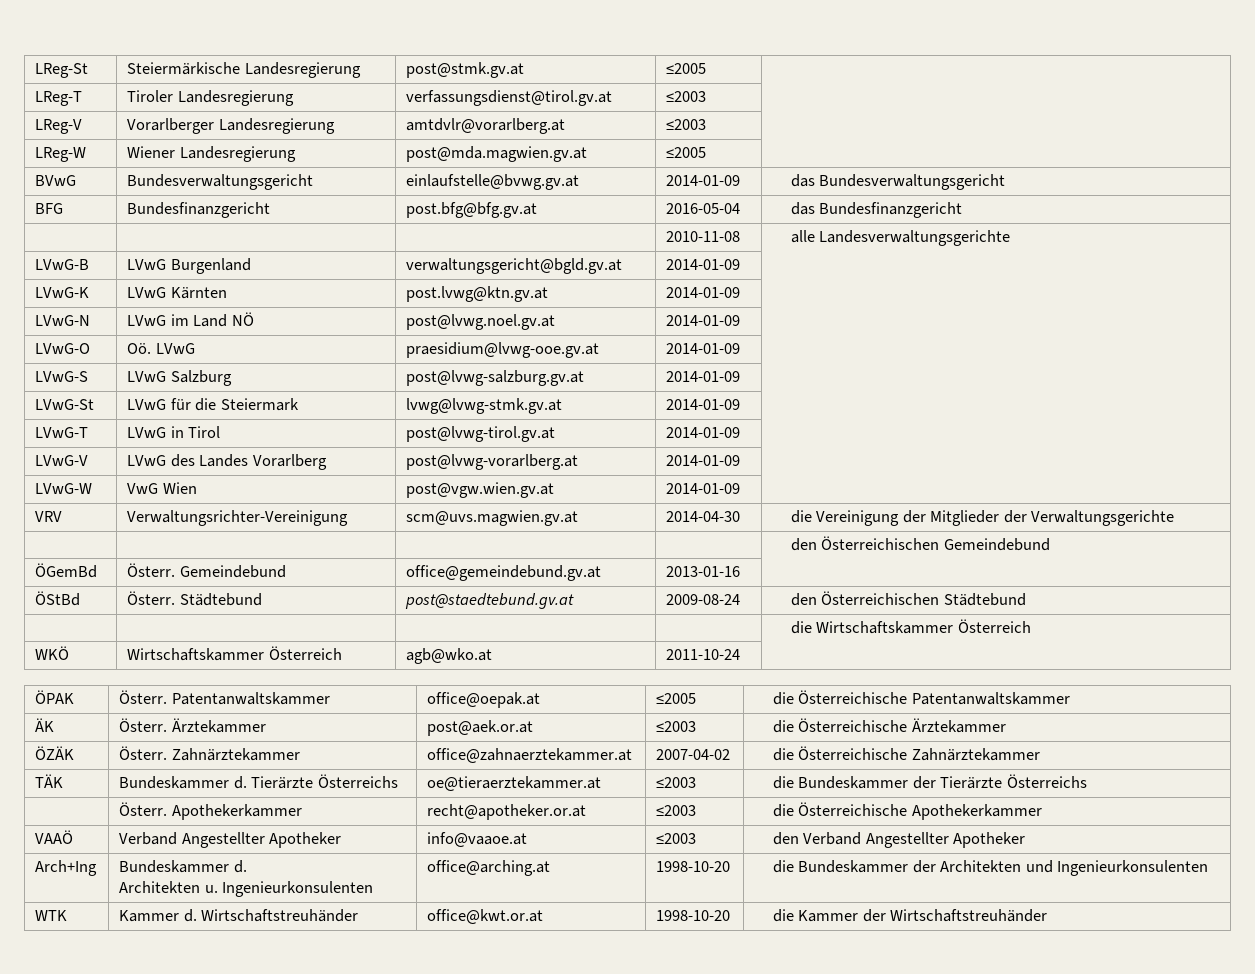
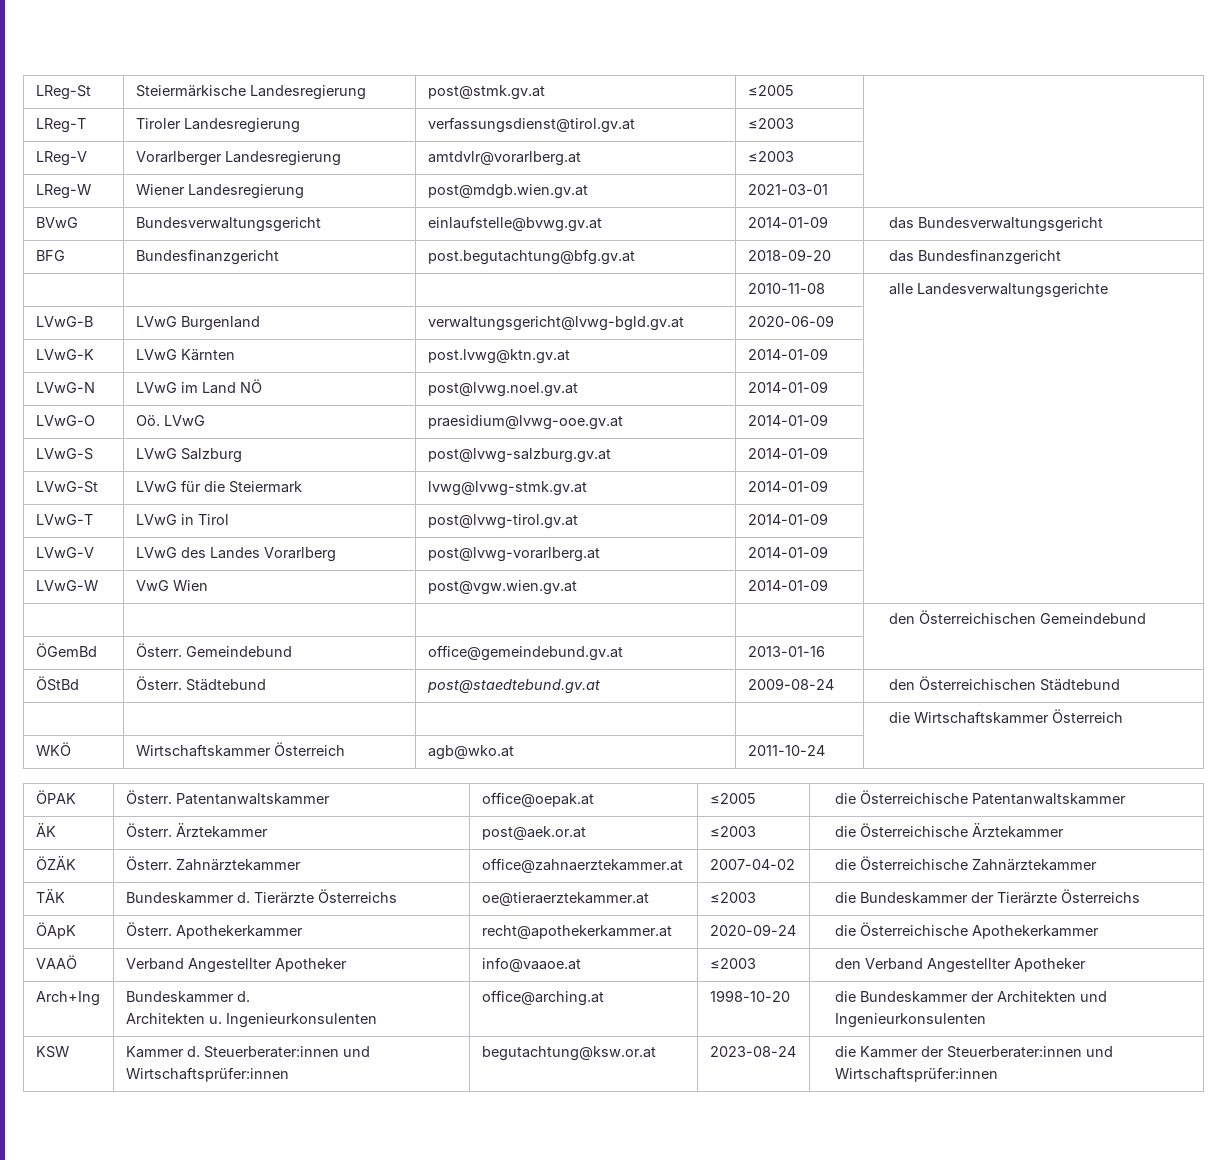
[406,146,588,162] [666,147,707,158] post@mda.magwien.gv.at | ≤2005 -> [427,184,588,199] [747,184,828,195] post@mdgb.wien.gv.at | 2021-03-01
[406,202,538,218] [666,203,741,214] post.bfg@bfg.gv.at | 2016-05-04 -> [427,249,635,265] [747,249,831,261] post.begutachtung@bfg.gv.at | 2018-09-20
[406,258,623,274] [666,259,741,270] verwaltungsgericht@bgld.gv.at | 2014-01-09 -> [427,316,684,331] [747,315,834,327] verwaltungsgericht@lvwg-bgld.gv.at | 2020-06-09
[35,511,63,522] [127,510,349,526] [406,510,579,526] [666,511,741,522] [790,510,1175,526] // VRV | Verwaltungsrichter-Vereinigung | scm@uvs.magwien.gv.at | 2014-04-30 | die Vereinigung der Mitglieder der Verwaltungsgerichte -> (828, 585) none
(1087, 781) none -> [35,922,76,939] ÖApK
[427,804,587,820] [656,805,697,816] recht@apotheker.or.at | ≤2003 -> [481,925,672,939] [709,924,796,936] recht@apothekerkammer.at | 2020-09-24
[35,910,68,921] WTK -> [35,1046,69,1058] KSW
[201,909,359,922] [427,909,544,924] [656,910,731,921] Wirtschaftstreuhänder | office@kwt.or.at | 1998-10-20 -> [203,1046,370,1058] [125,1067,289,1082] [481,1046,656,1061] [709,1046,796,1057] Steuerberater:innen und Wirtschaftsprüfer:innen | begutachtung@ksw.or.at | 2023-08-24
[890,909,1048,922] Wirtschaftstreuhänder -> [947,1046,1114,1058] [835,1067,999,1082] Steuerberater:innen und Wirtschaftsprüfer:innen

